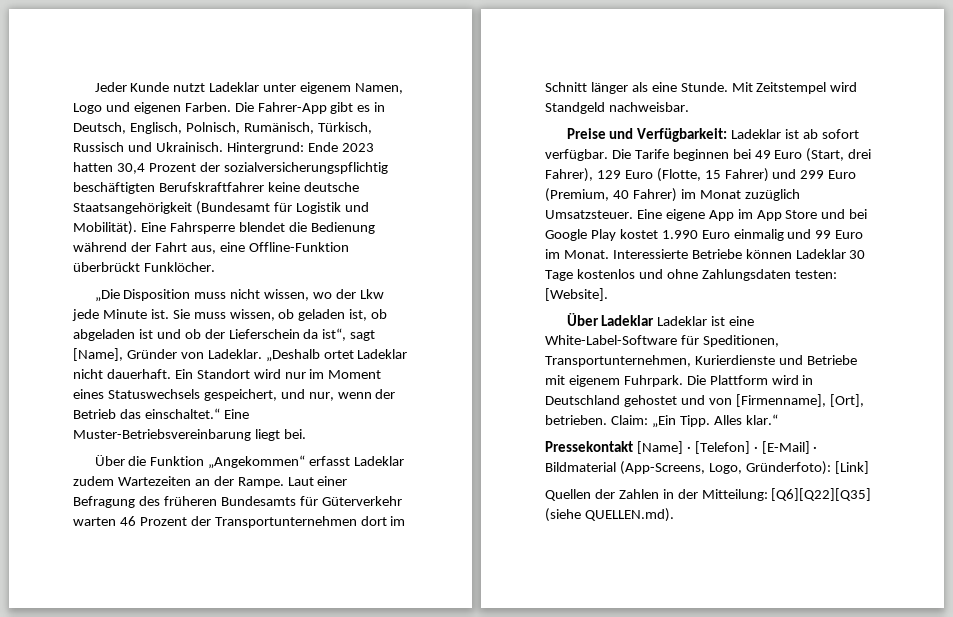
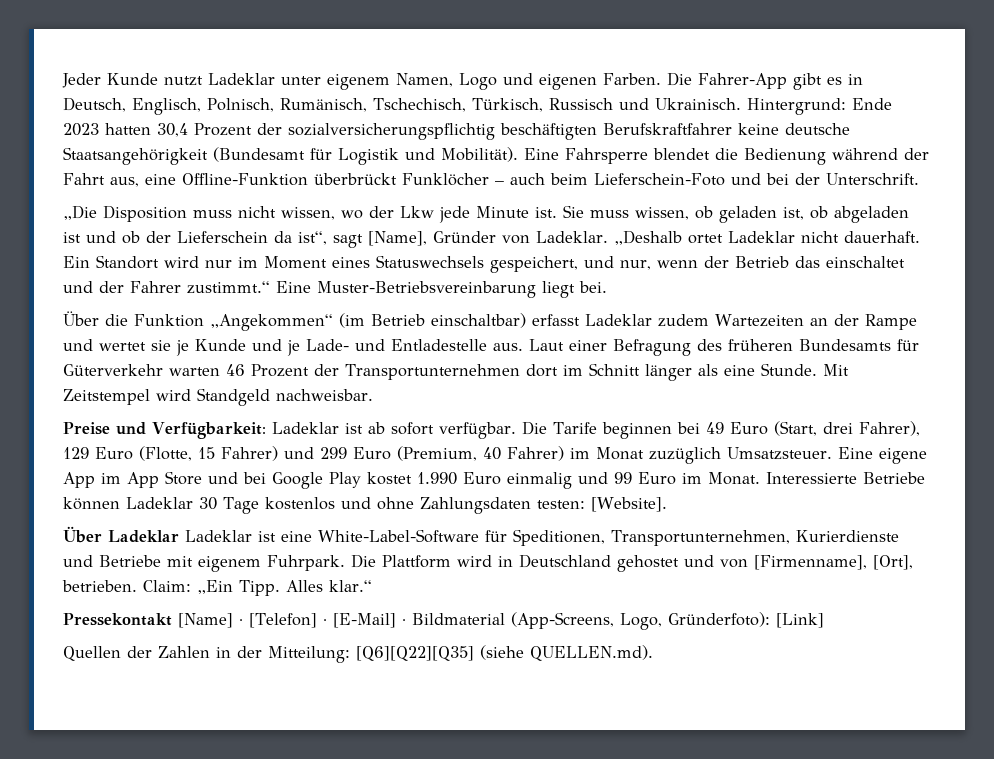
(314, 128) none -> [373,98,466,112] Tschechisch,
[143,262,215,272] Funklöcher. -> [402,173,919,186] Funklöcher – auch beim Lieferschein-Foto und bei der Unterschrift.
[144,408,220,419] einschaltet.“ -> [826,256,905,268] [63,281,270,294] einschaltet und der Fahrer zustimmt.“
(306, 462) none -> [339,313,526,328] (im Betrieb einschaltbar)
[237,477,284,488] Rampe. -> [864,314,917,330] [63,339,523,356] Rampe und wertet sie je Kunde und je Lade- und Entladestelle aus.

